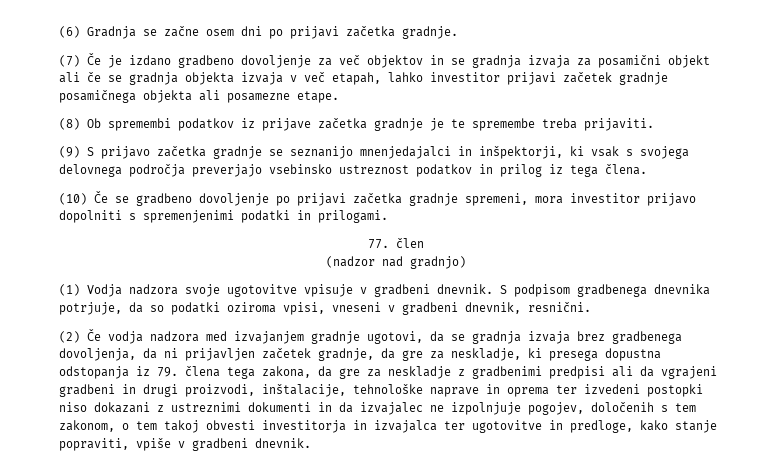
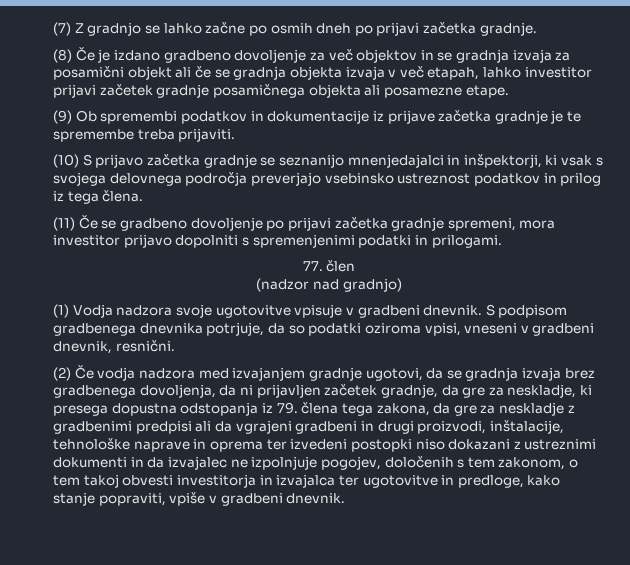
[59,25,262,39] (6) Gradnja se začne osem dni -> [53,22,352,36] (7) Z gradnjo se lahko začne po osmih dneh
[59,55,80,67] (7) -> [53,49,72,63] (8)
[59,118,80,130] (8) -> [53,110,72,124] (9)
(234, 124) none -> [250,110,370,124] in dokumentacije
[59,146,80,158] (9) -> [53,154,79,168] (10)
[59,193,87,205] (10) -> [53,217,75,231] (11)

